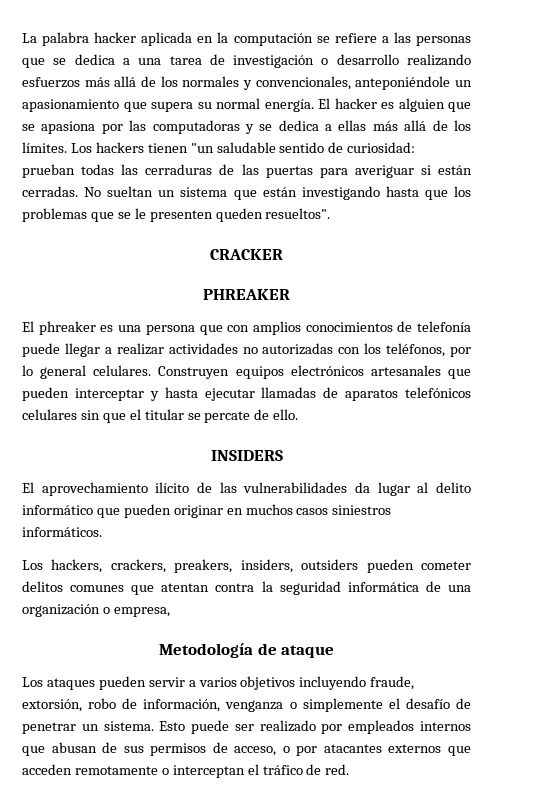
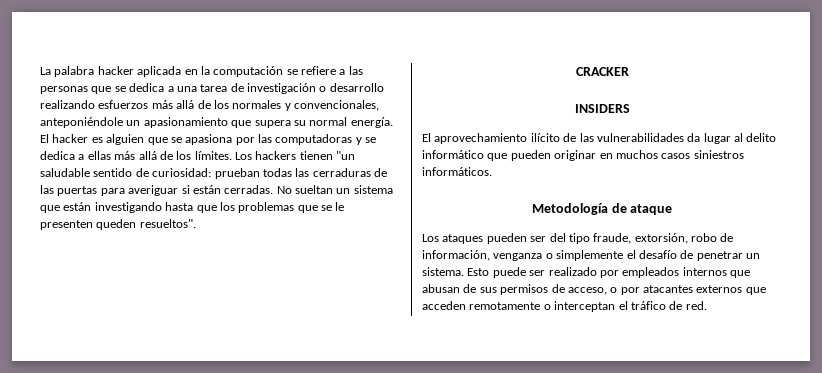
[203,289,290,300] [22,321,471,335] [22,343,471,357] [22,365,471,379] [22,387,471,401] [22,409,299,423] // PHREAKER // El phreaker es una persona que con amplios conocimientos de telefonía puede llegar a realizar actividades no autorizadas con los teléfonos, por lo general celulares. Construyen equipos electrónicos artesanales que pueden interceptar y hasta ejecutar llamadas de aparatos telefónicos celulares sin que el titular se percate de ello. -> (629, 71) none
[22,559,472,573] [22,581,471,595] [22,604,170,617] // Los hackers, crackers, preakers, insiders, outsiders pueden cometer delitos comunes que atentan contra la seguridad informática de una organización o empresa, -> (492, 171) none
[148,676,367,690] servir a varios objetivos incluyendo -> [530,233,590,244] ser del tipo

